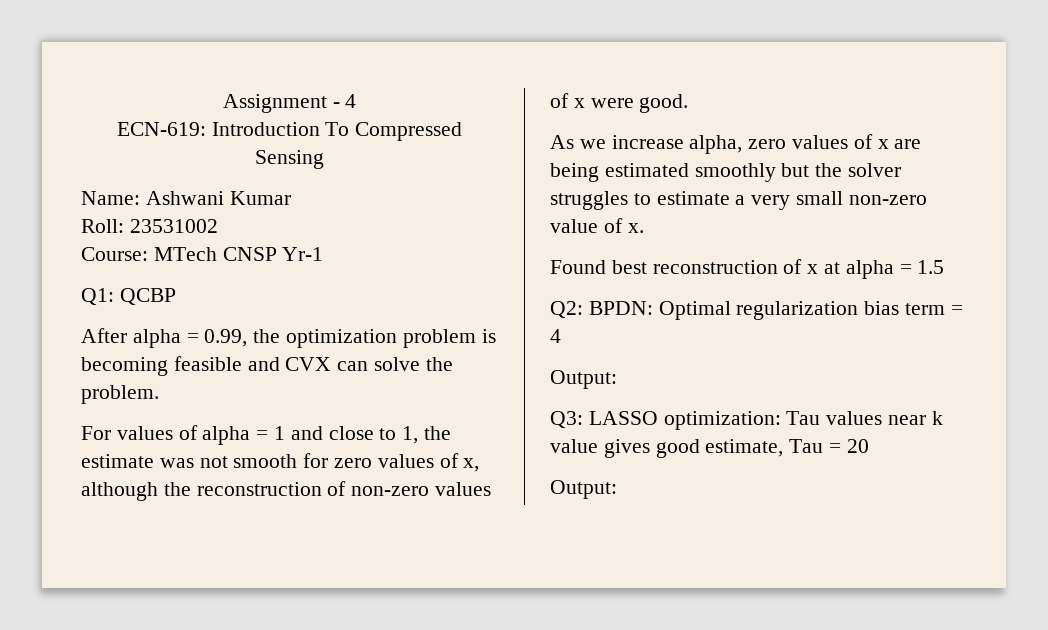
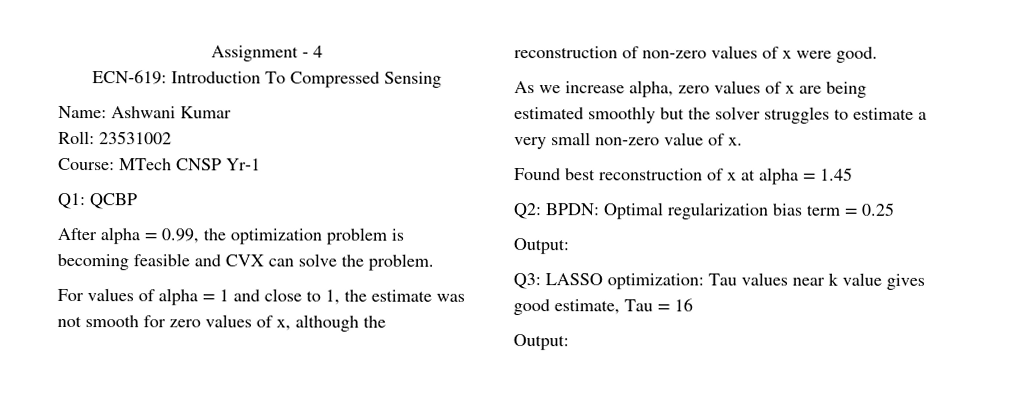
[917,260,945,274] 1.5 -> [820,167,853,181] 1.45
[550,329,561,343] 4 -> [861,202,895,216] 0.25
[846,439,869,453] 20 -> [674,298,693,312] 16

